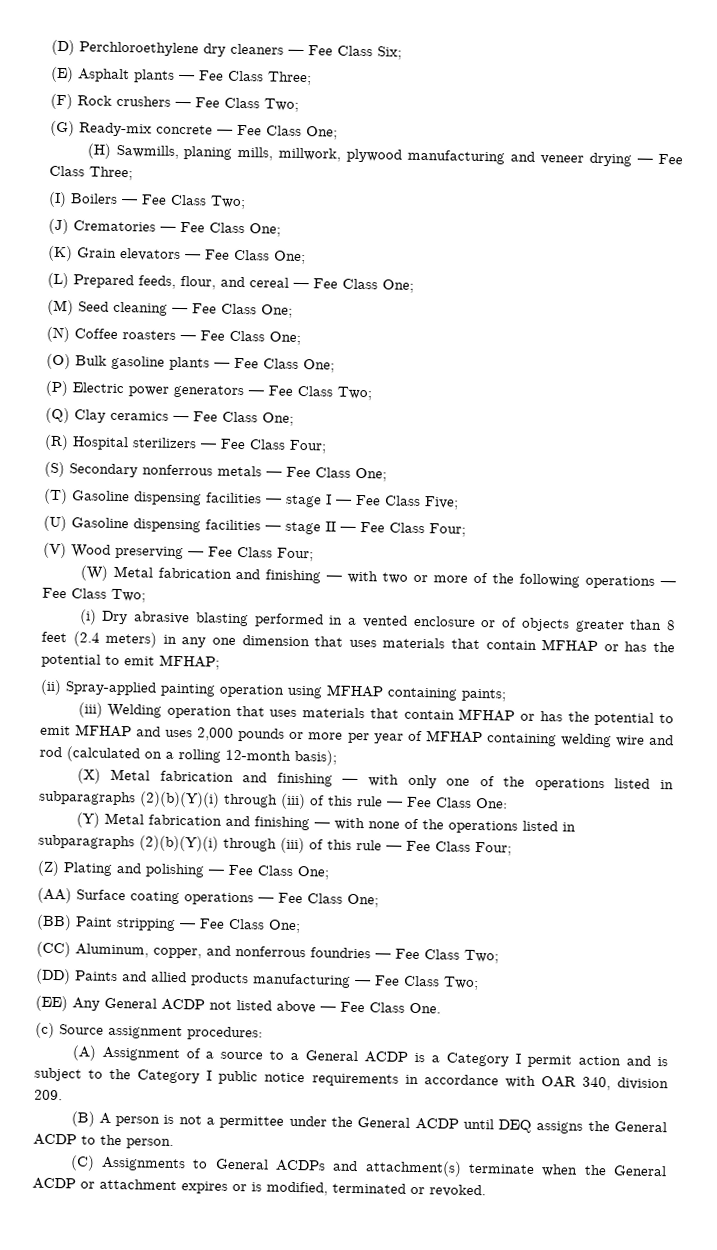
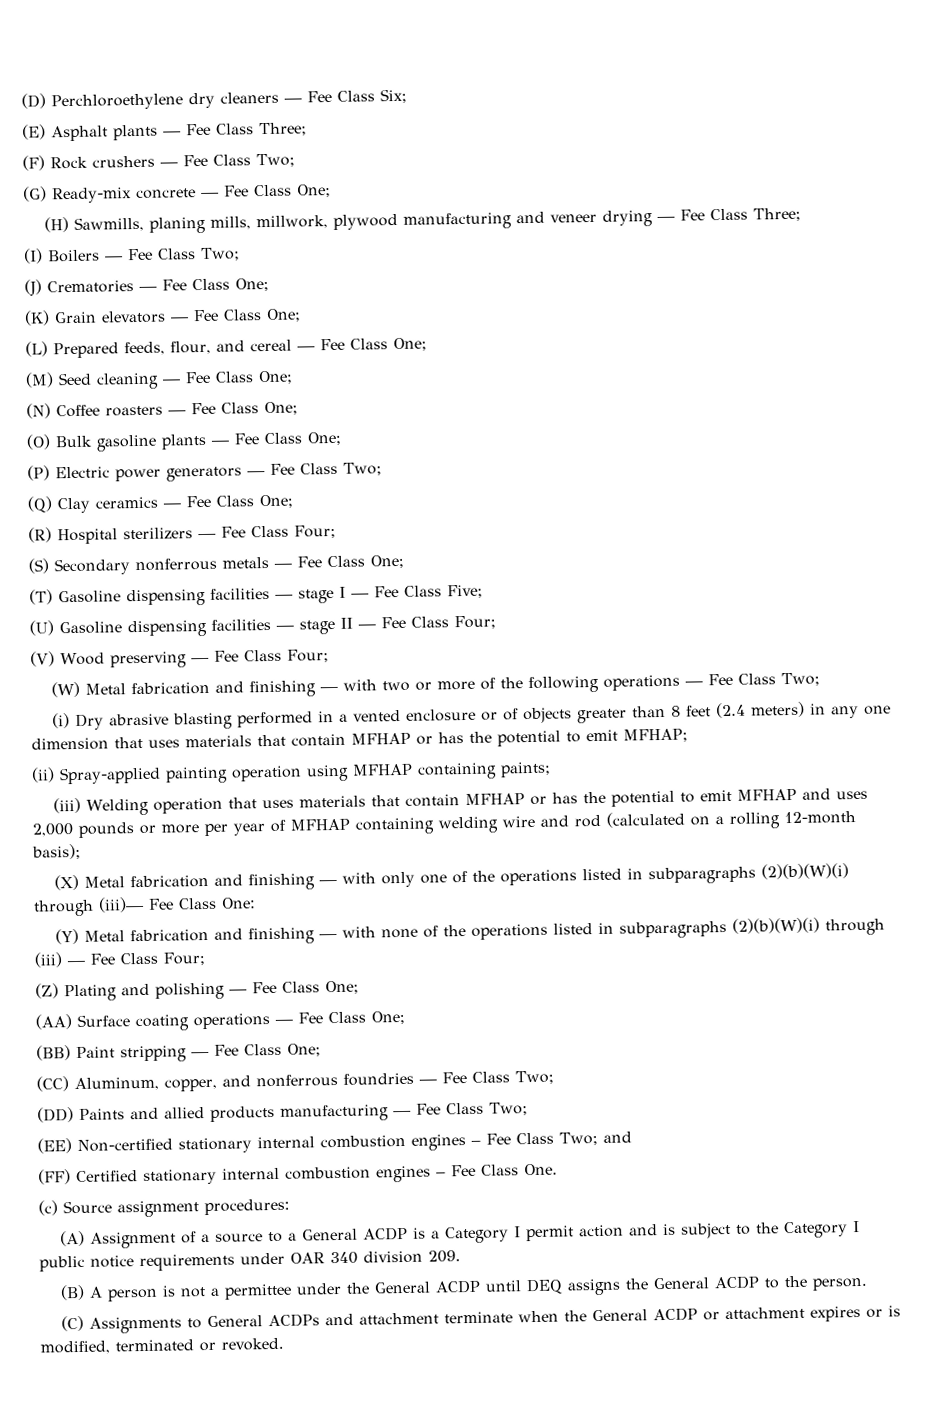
[139,791,403,810] (2)(b)(Y)(i) through (iii) of this rule — -> [760,863,849,880] [33,896,144,917] (2)(b)(W)(i) through (iii)—
[139,835,382,854] (2)(b)(Y)(i) through (iii) of this rule -> [731,917,885,936] [34,952,63,968] (2)(b)(W)(i) through (iii)
[72,997,336,1014] Any General ACDP not listed above — -> [77,1131,632,1154] [38,1165,446,1185] Non-certified stationary internal combustion engines – Fee Class Two; and // (FF) Certified stationary internal combustion engines –
[404,1074,611,1091] in accordance with OAR 340, -> [240,1251,358,1265] under OAR 340
[364,1160,462,1177] attachment(s) -> [358,1312,439,1325] attachment

